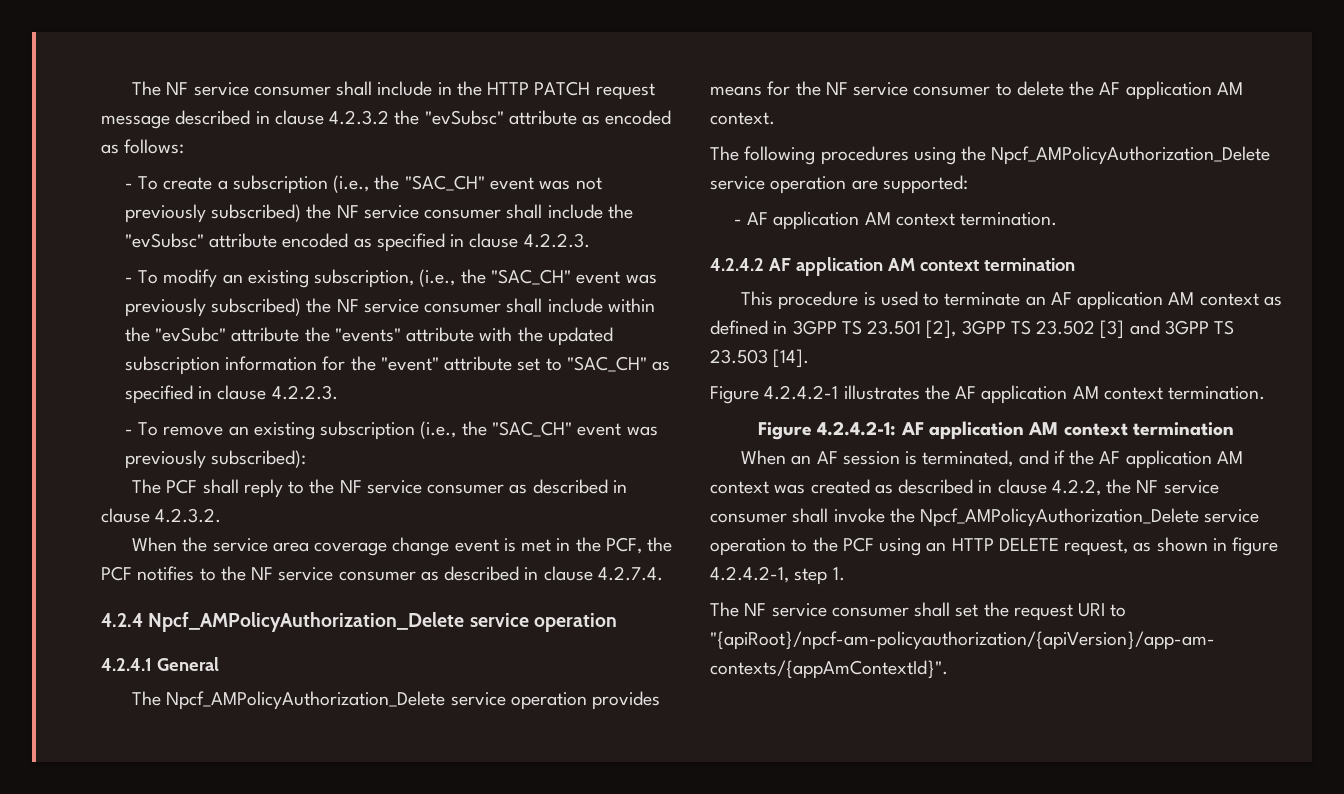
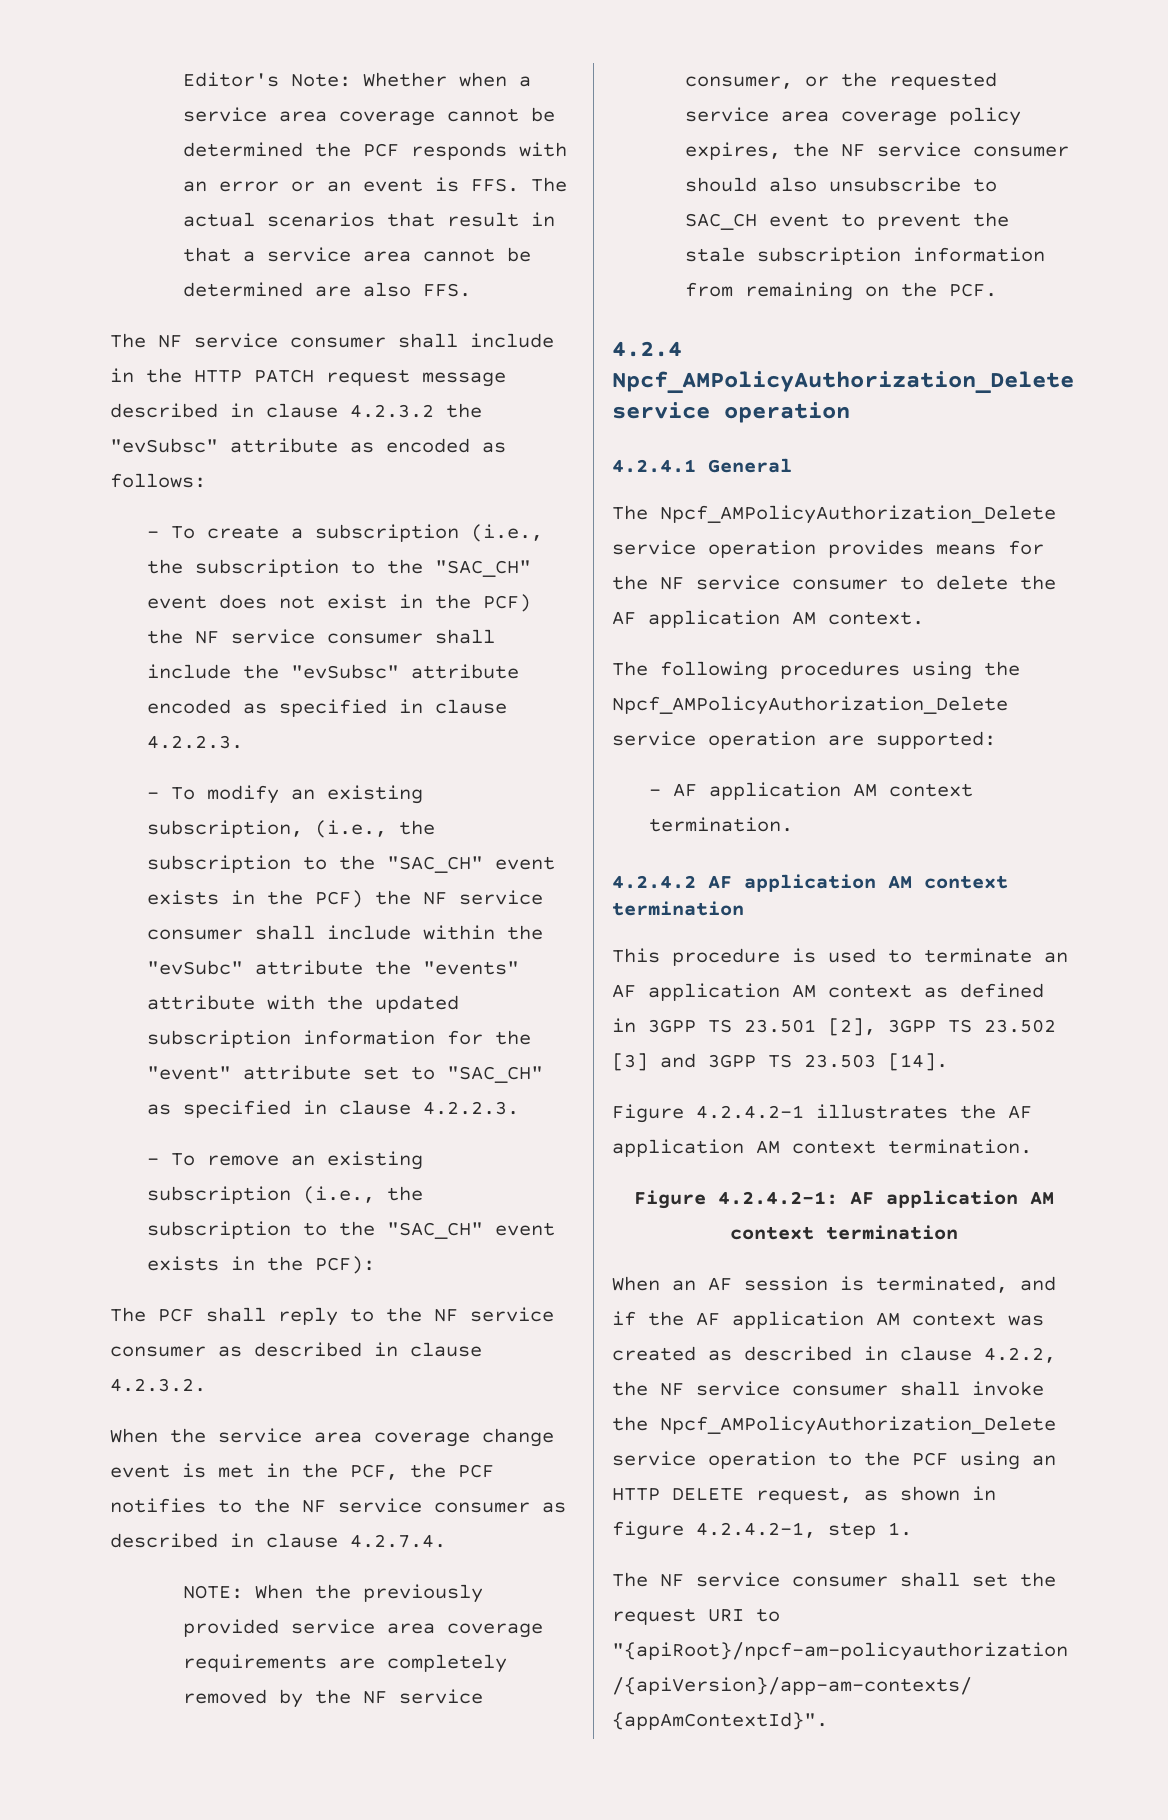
(132, 88) none -> [183,72,532,87] [183,107,556,126] [183,142,568,160] [183,177,568,192] [183,212,556,227] [183,247,532,262] [183,282,472,297] Editor's Note: Whether when a service area coverage cannot be determined the PCF responds with an error or an event is FFS. The actual scenarios that result in that a service area cannot be determined are also FFS. //
[404,175,602,191] [124,204,302,223] "SAC_CH" event was not previously subscribed) -> [194,559,531,577] [146,594,531,612] subscription to the "SAC_CH" event does not exist in the PCF)
[491,269,657,285] [124,298,302,317] "SAC_CH" event was previously subscribed) -> [146,855,555,873] [146,890,363,908] subscription to the "SAC_CH" event exists in the PCF)
[492,421,658,437] [124,450,307,469] "SAC_CH" event was previously subscribed): -> [146,1221,555,1239] [146,1256,375,1274] subscription to the "SAC_CH" event exists in the PCF):
(663, 573) none -> [183,1584,484,1603] [183,1619,544,1638] [183,1654,508,1673] [183,1689,484,1708] [685,72,998,90] [685,107,1022,126] [685,142,1070,160] [685,177,998,192] [685,212,1010,230] [685,247,1046,265] [685,282,998,301] // NOTE: When the previously provided service area coverage requirements are completely removed by the NF service consumer, or the requested service area coverage policy expires, the NF service consumer should also unsubscribe to SAC_CH event to prevent the stale subscription information from remaining on the PCF.

